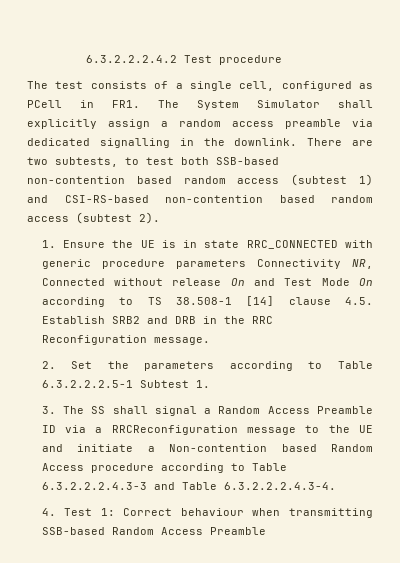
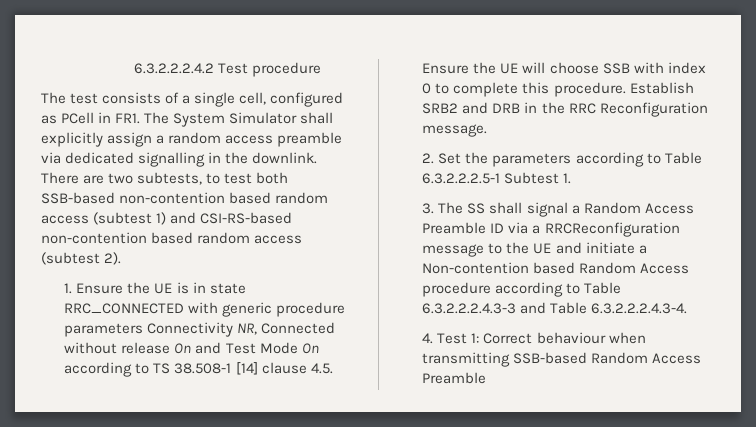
(373, 301) none -> [422,62,706,74] [422,82,626,97] Ensure the UE will choose SSB with index 0 to complete this procedure.

